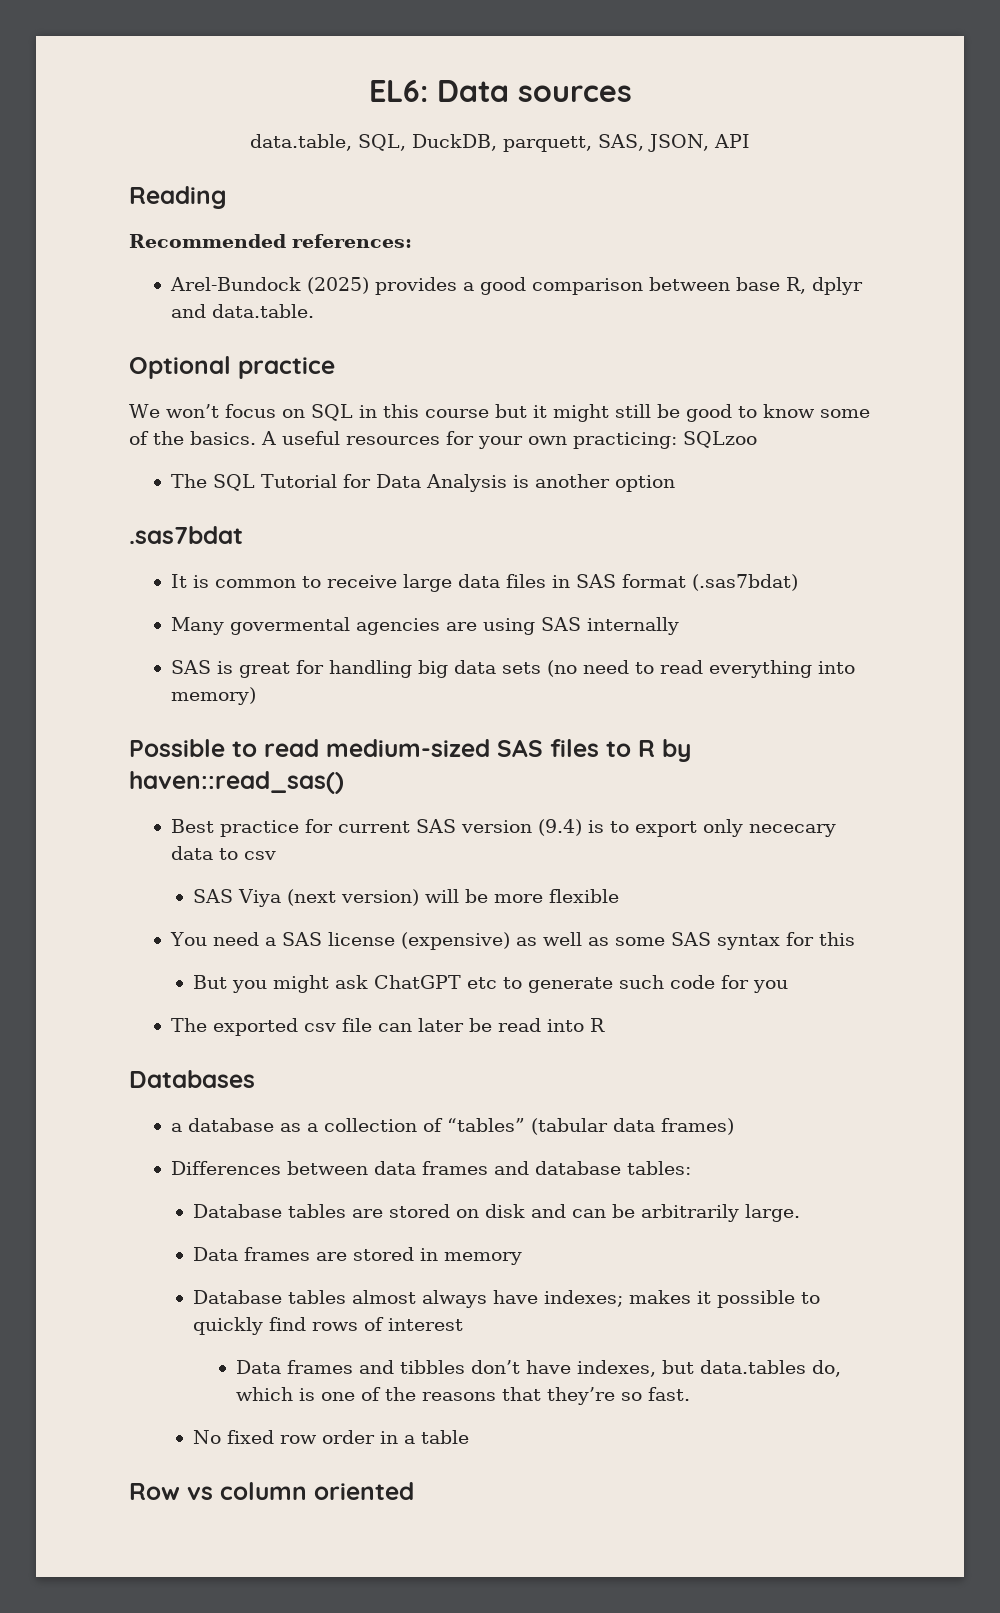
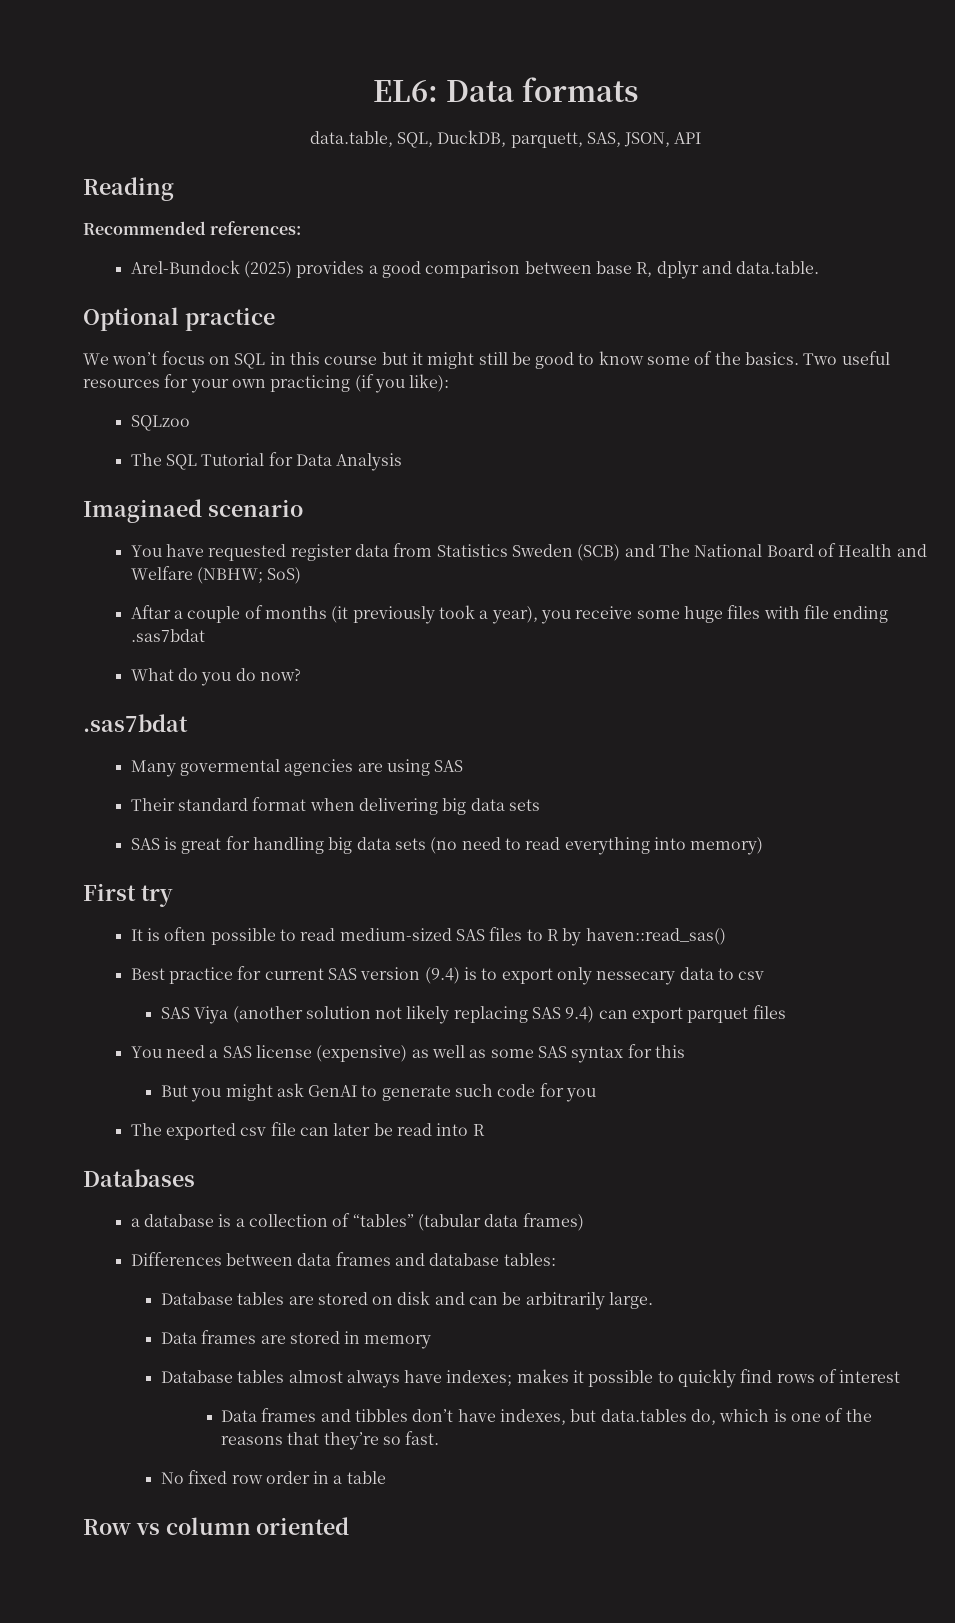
[517,85,632,102] sources -> [521,77,638,102] formats
[261,431,276,445] A -> [803,353,838,365] Two
[573,432,677,449] practicing: -> [270,374,450,393] practicing (if you like): //
[513,474,676,492] [129,526,243,544] [171,574,799,592] is another option // .sas7bdat // It is common to receive large data files in SAS format (.sas7bdat) -> [83,499,303,523] [130,543,927,561] [130,566,302,584] [130,605,889,624] [130,629,205,642] [130,668,302,686] [83,714,188,732] // Imaginaed scenario // You have requested register data from Statistics Sweden (SCB) and The National Board of Health and Welfare (NBHW; SoS) // Aftar a couple of months (it previously took a year), you receive some huge files with file ending .sas7bdat // What do you do now? // .sas7bdat
[587,617,680,635] internally -> [130,797,540,815] // Their standard format when delivering big data sets
[129,739,225,757] Possible -> [83,883,173,907] [130,927,276,945] First try // It is often possible
[749,824,837,837] nececary -> [596,971,676,985] nessecary
[286,889,619,906] (next version) will be more flexible -> [232,1005,786,1024] (another solution not likely replacing SAS 9.4) can export parquet files
[373,975,497,989] ChatGPT etc -> [308,1085,358,1097] GenAI
[280,1123,302,1132] as -> [218,1214,232,1227] is

